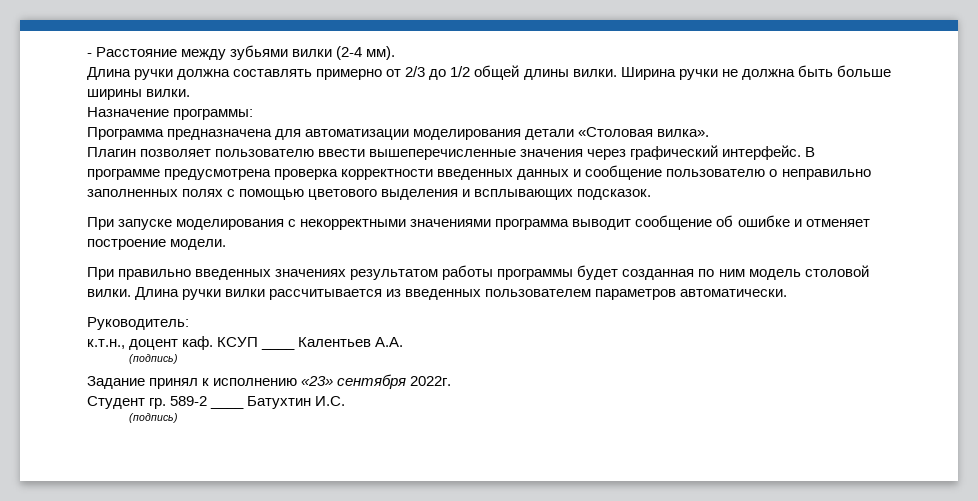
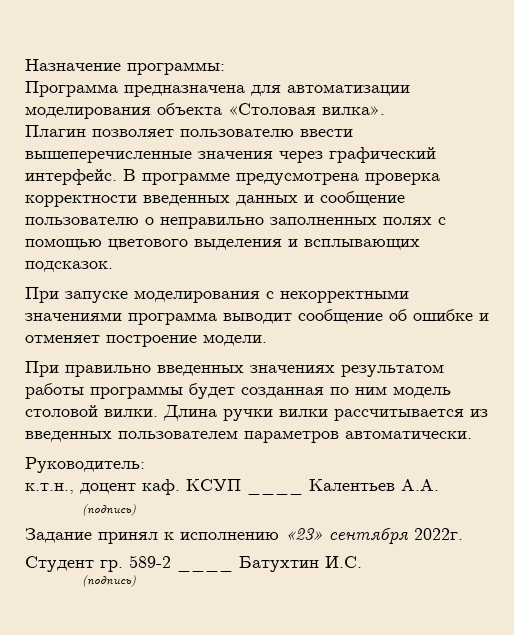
[87,45,396,60] [87,65,891,80] [87,89,191,100] - Расстояние между зубьями вилки (2-4 мм). // Длина ручки должна составлять примерно от 2/3 до 1/2 общей длины вилки. Ширина ручки не должна быть больше ширины вилки. // -> (25, 65) none
[525,129,575,140] детали -> [157,103,222,115] объекта

